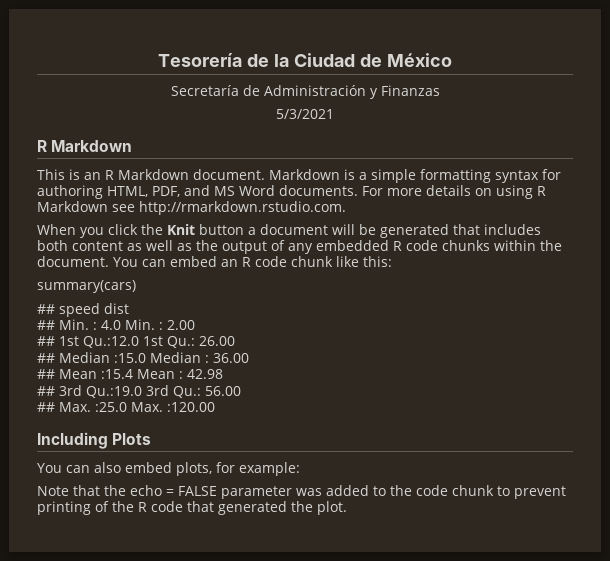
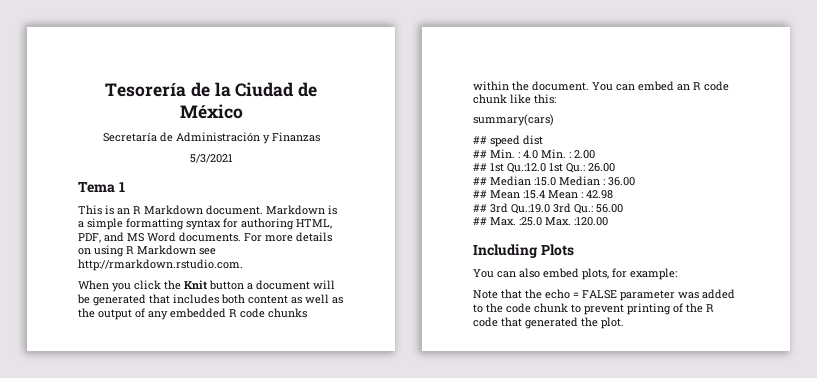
[37,140,133,152] R Markdown -> [78,182,125,193] Tema 1

